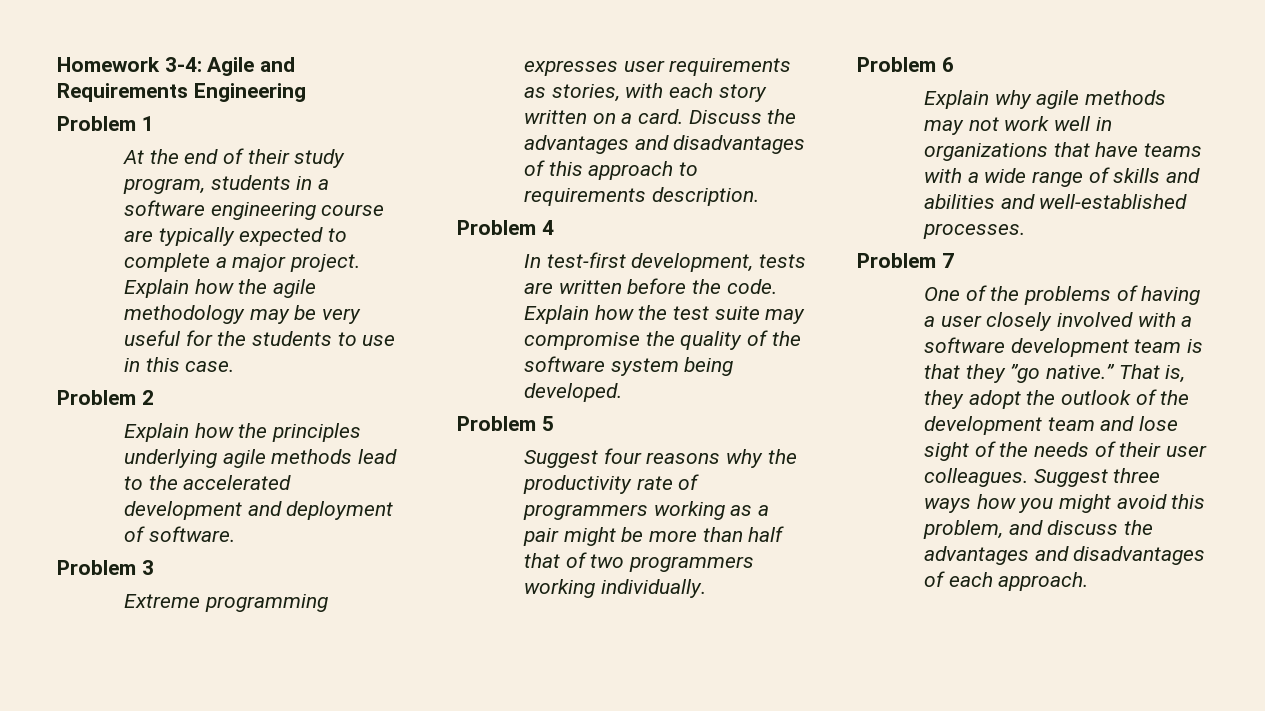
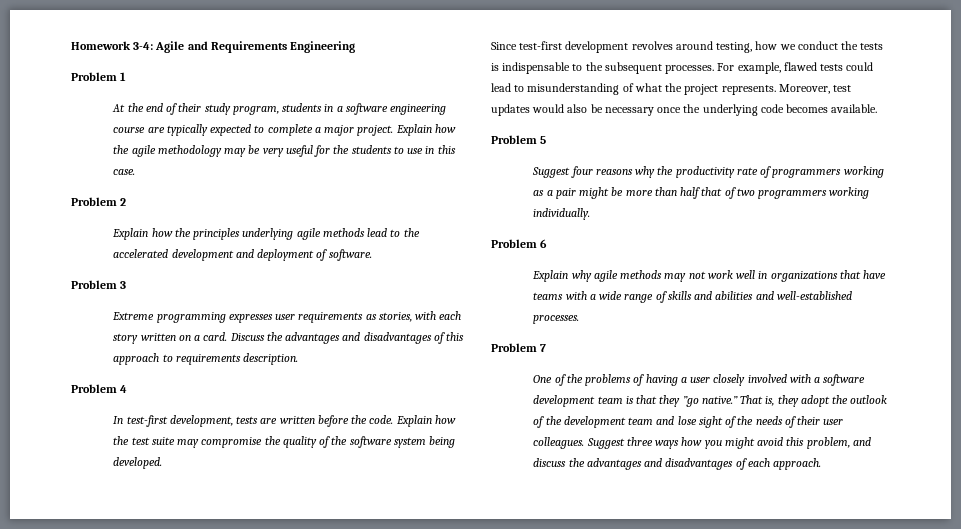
(623, 392) none -> [491,41,884,53] [491,62,874,74] [491,83,852,95] [491,104,878,116] // Since test-first development revolves around testing, how we conduct the tests is indispensable to the subsequent processes. For example, flawed tests could lead to misunderstanding of what the project represents. Moreover, test updates would also be necessary once the underlying code becomes available.

